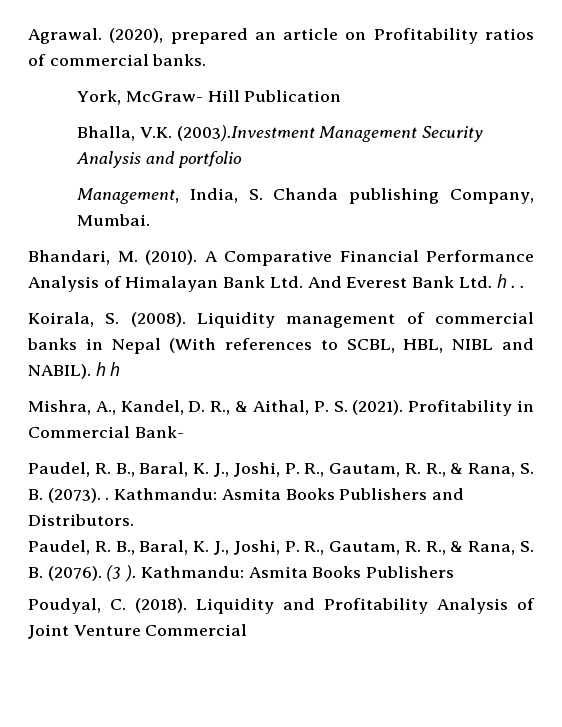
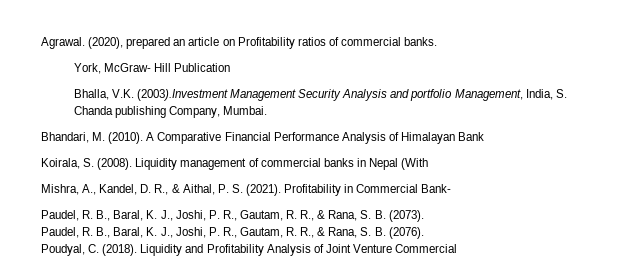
(242, 159) // -> (453, 95) none
[269,274,524,288] Ltd. And Everest Bank Ltd. ℎ . . -> (485, 136) none
[225,338,534,353] [28,362,121,379] references to SCBL, HBL, NIBL and NABIL). ℎ ℎ -> (429, 164) none
[105,488,465,500] [28,514,134,526] . Kathmandu: Asmita Books Publishers and Distributors. -> (424, 216) none
[106,565,455,582] (3 ). Kathmandu: Asmita Books Publishers -> (424, 233) none

